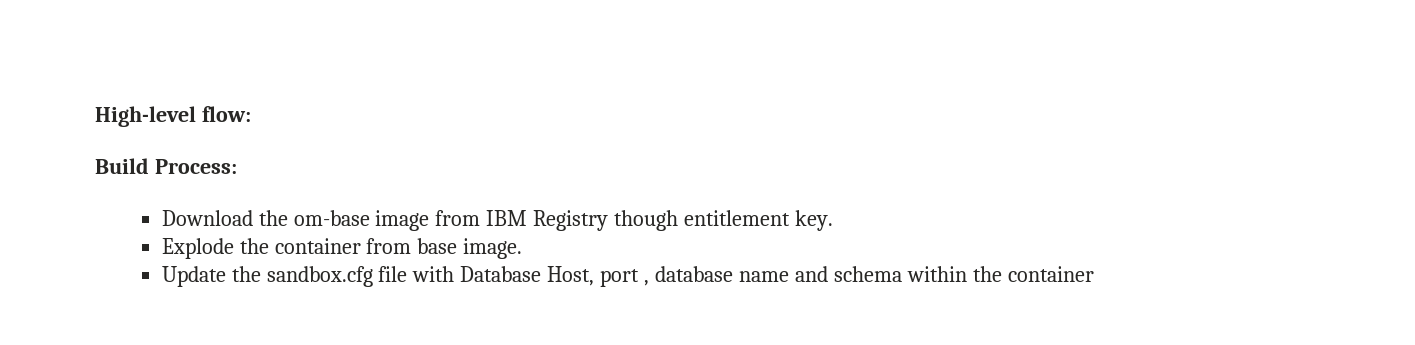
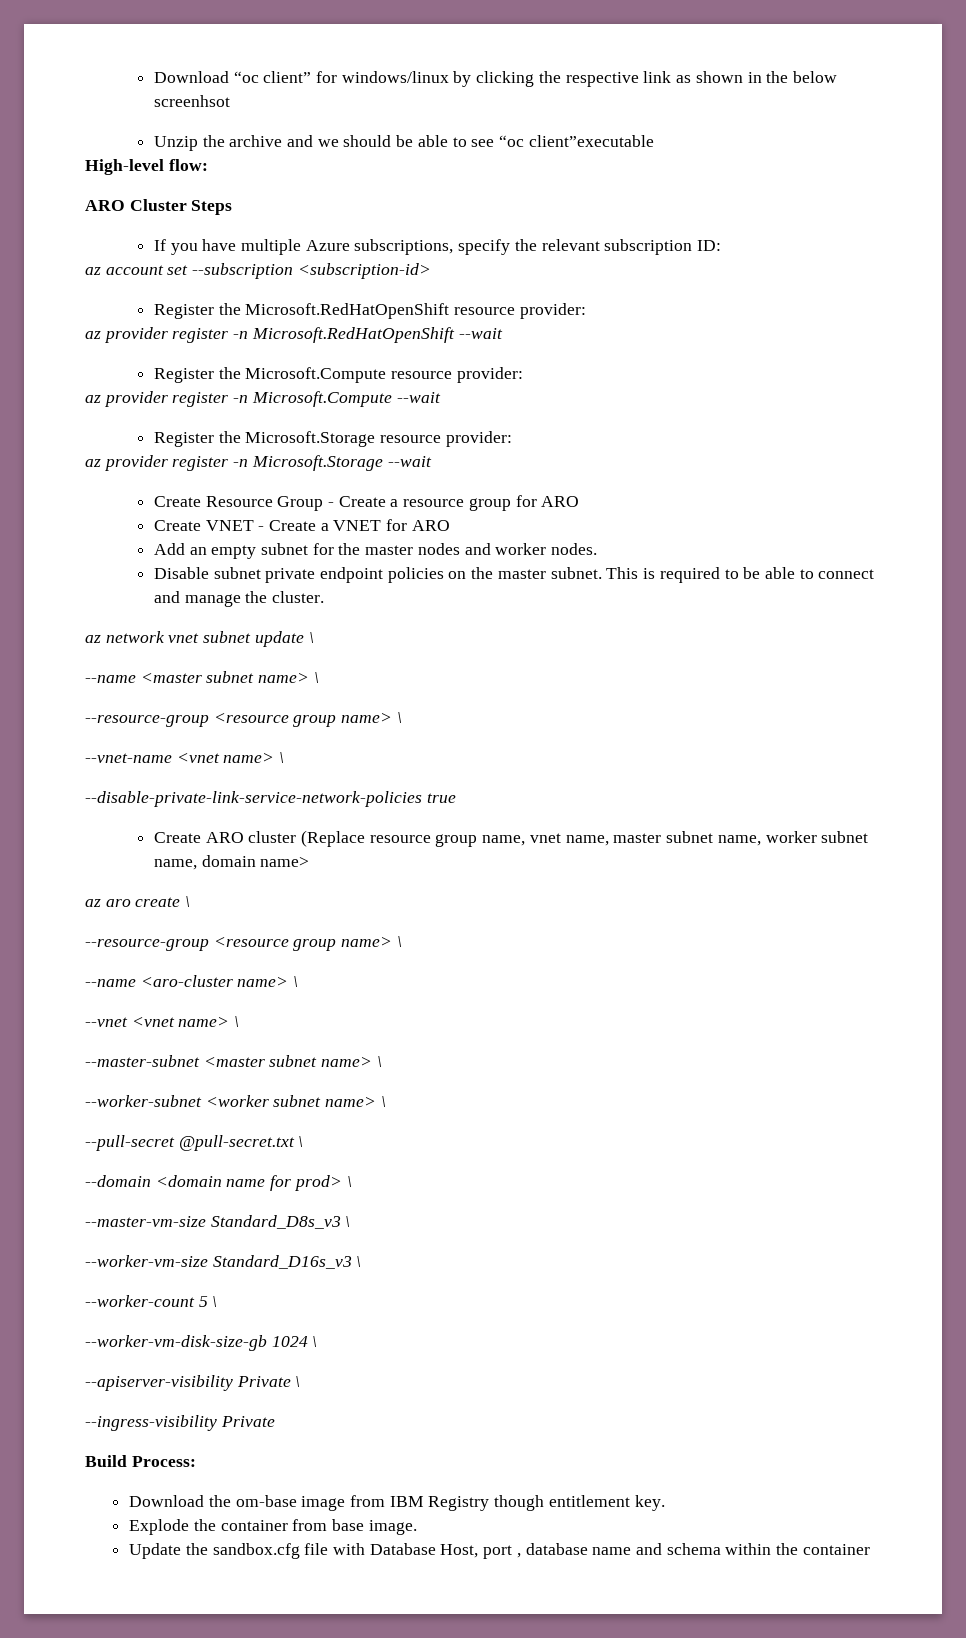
[95,106,251,127] High-level flow: -> [153,71,837,87] [153,95,230,107] [153,135,654,151] [85,159,208,175] [85,199,233,215] [153,239,722,255] [85,263,431,279] [153,303,586,319] [85,327,503,343] [153,367,523,383] [85,391,441,407] [153,431,512,447] [85,455,432,471] [153,495,580,511] [153,519,450,531] [153,543,598,559] [153,567,875,583] [153,591,325,607] [85,631,314,647] [85,671,319,683] [85,712,402,727] [85,752,285,763] [85,791,456,807] [153,830,869,847] [153,855,310,870] [85,896,191,907] [85,936,402,951] [85,975,299,987] [85,1016,240,1027] [85,1055,382,1067] [85,1095,386,1107] [85,1135,304,1151] [85,1175,352,1191] [85,1215,351,1229] [85,1255,362,1269] [85,1295,218,1307] [85,1335,318,1351] [85,1375,301,1391] [85,1415,275,1431] Download “oc client” for windows/linux by clicking the respective link as shown in the below screenhsot // Unzip the archive and we should be able to see “oc client”executable // High-level flow: // ARO Cluster Steps // If you have multiple Azure subscriptions, specify the relevant subscription ID: // az account set --subscription <subscription-id> // Register the Microsoft.RedHatOpenShift resource provider: // az provider register -n Microsoft.RedHatOpenShift --wait // Register the Microsoft.Compute resource provider: // az provider register -n Microsoft.Compute --wait // Register the Microsoft.Storage resource provider: // az provider register -n Microsoft.Storage --wait // Create Resource Group - Create a resource group for ARO // Create VNET - Create a VNET for ARO // Add an empty subnet for the master nodes and worker nodes. // Disable subnet private endpoint policies on the master subnet. This is required to be able to connect and manage the cluster. // az network vnet subnet update \ // --name <master subnet name> \ // --resource-group <resource group name> \ // --vnet-name <vnet name> \ // --disable-private-link-service-network-policies true // Create ARO cluster (Replace resource group name, vnet name, master subnet name, worker subnet name, domain name> // az aro create \ // --resource-group <resource group name> \ // --name <aro-cluster name> \ // --vnet <vnet name> \ // --master-subnet <master subnet name> \ // --worker-subnet <worker subnet name> \ // --pull-secret @pull-secret.txt \ // --domain <domain name for prod> \ // --master-vm-size Standard_D8s_v3 \ // --worker-vm-size Standard_D16s_v3 \ // --worker-count 5 \ // --worker-vm-disk-size-gb 1024 \ // --apiserver-visibility Private \ // --ingress-visibility Private

